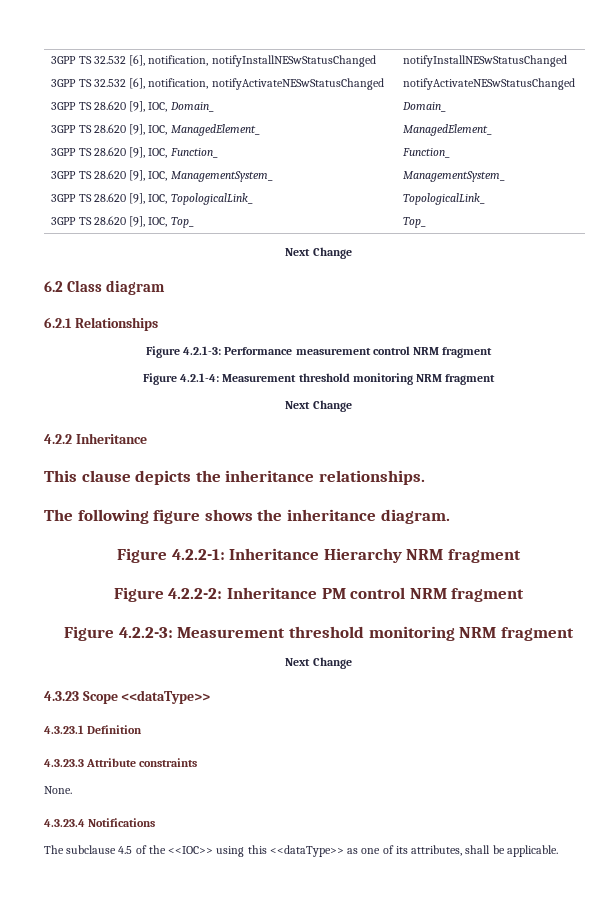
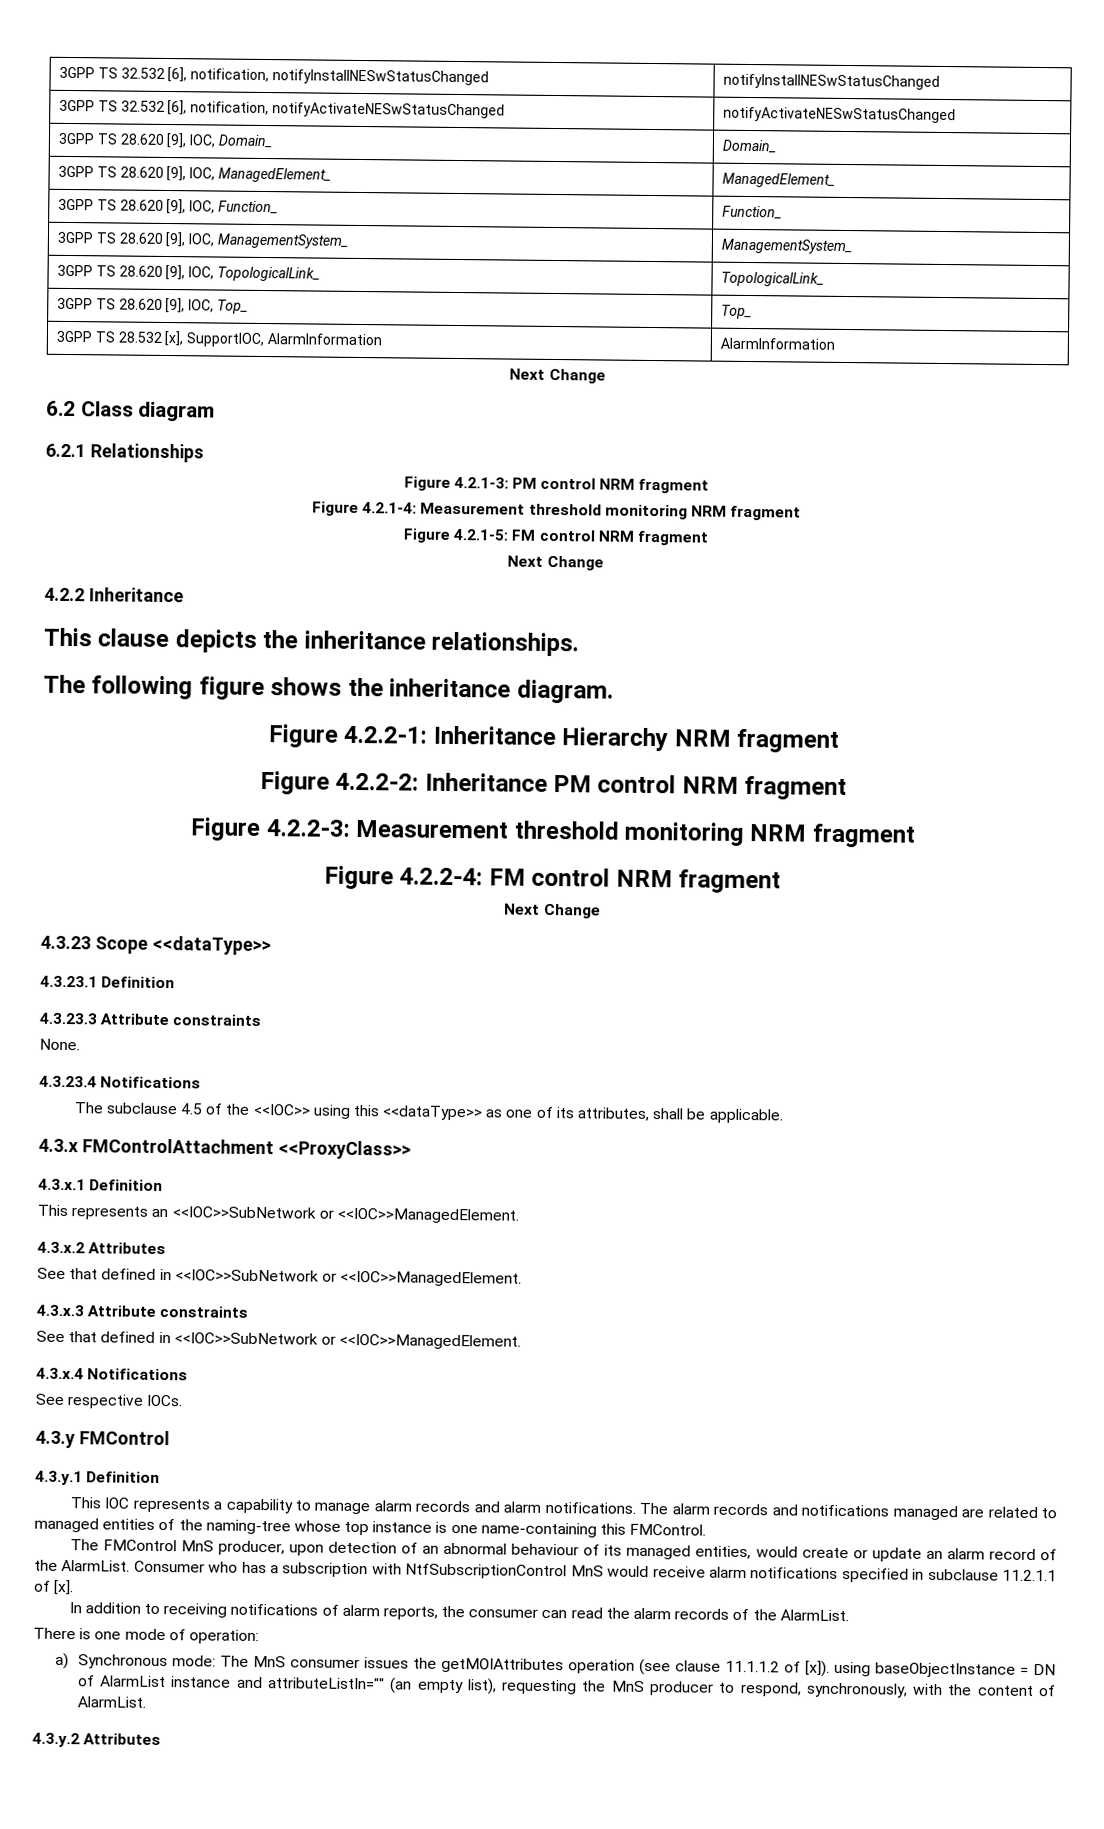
(428, 222) none -> [55,330,382,348] [719,337,835,350] // 3GPP TS 28.532 [x], SupportIOC, AlarmInformation | AlarmInformation
[224,347,371,355] Performance measurement -> [511,477,537,489] PM
(496, 379) none -> [403,528,708,546] // Figure 4.2.1-5: FM control NRM fragment
(574, 634) none -> [323,865,782,894] // Figure 4.2.2-4: FM control NRM fragment
(558, 851) none -> [38,1138,411,1160] [38,1178,164,1192] [37,1204,519,1224] [37,1241,167,1255] [37,1267,523,1287] [36,1304,249,1318] [36,1330,522,1350] [36,1367,189,1381] [35,1393,184,1409] [35,1430,170,1449] [35,1470,161,1486] [69,1497,1057,1521] [34,1517,707,1538] [69,1539,1057,1562] [34,1559,1057,1583] [33,1579,75,1596] [68,1602,849,1622] [33,1627,259,1645] [55,1652,1057,1678] [77,1675,1056,1698] [76,1696,146,1708] [32,1732,162,1748] // 4.3.x FMControlAttachment <<ProxyClass>> // 4.3.x.1 Definition // This represents an <<IOC>>SubNetwork or <<IOC>>ManagedElement. // 4.3.x.2 Attributes // See that defined in <<IOC>>SubNetwork or <<IOC>>ManagedElement. // 4.3.x.3 Attribute constraints // See that defined in <<IOC>>SubNetwork or <<IOC>>ManagedElement. // 4.3.x.4 Notifications // See respective IOCs. // 4.3.y FMControl // 4.3.y.1 Definition // This IOC represents a capability to manage alarm records and alarm notifications. The alarm records and notifications managed are related to managed entities of the naming-tree whose top instance is one name-containing this FMControl. // The FMControl MnS producer, upon detection of an abnormal behaviour of its managed entities, would create or update an alarm record of the AlarmList. Consumer who has a subscription with NtfSubscriptionControl MnS would receive alarm notifications specified in subclause 11.2.1.1 of [x]. // In addition to receiving notifications of alarm reports, the consumer can read the alarm records of the AlarmList. // There is one mode of operation: // a) Synchronous mode: The MnS consumer issues the getMOIAttributes operation (see clause 11.1.1.2 of [x]). using baseObjectInstance = DN of AlarmList instance and attributeListIn="" (an empty list), requesting the MnS producer to respond, synchronously, with the content of AlarmList. // 4.3.y.2 Attributes

